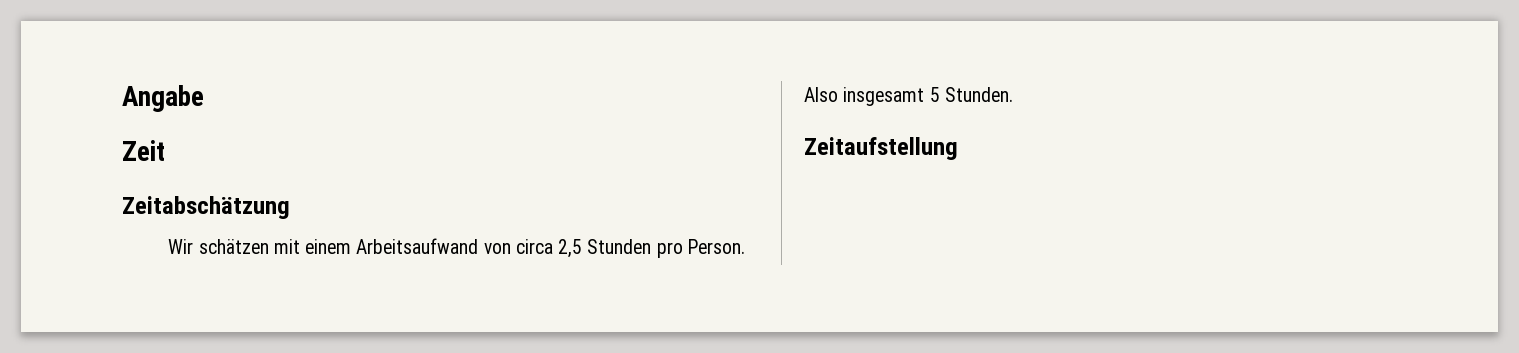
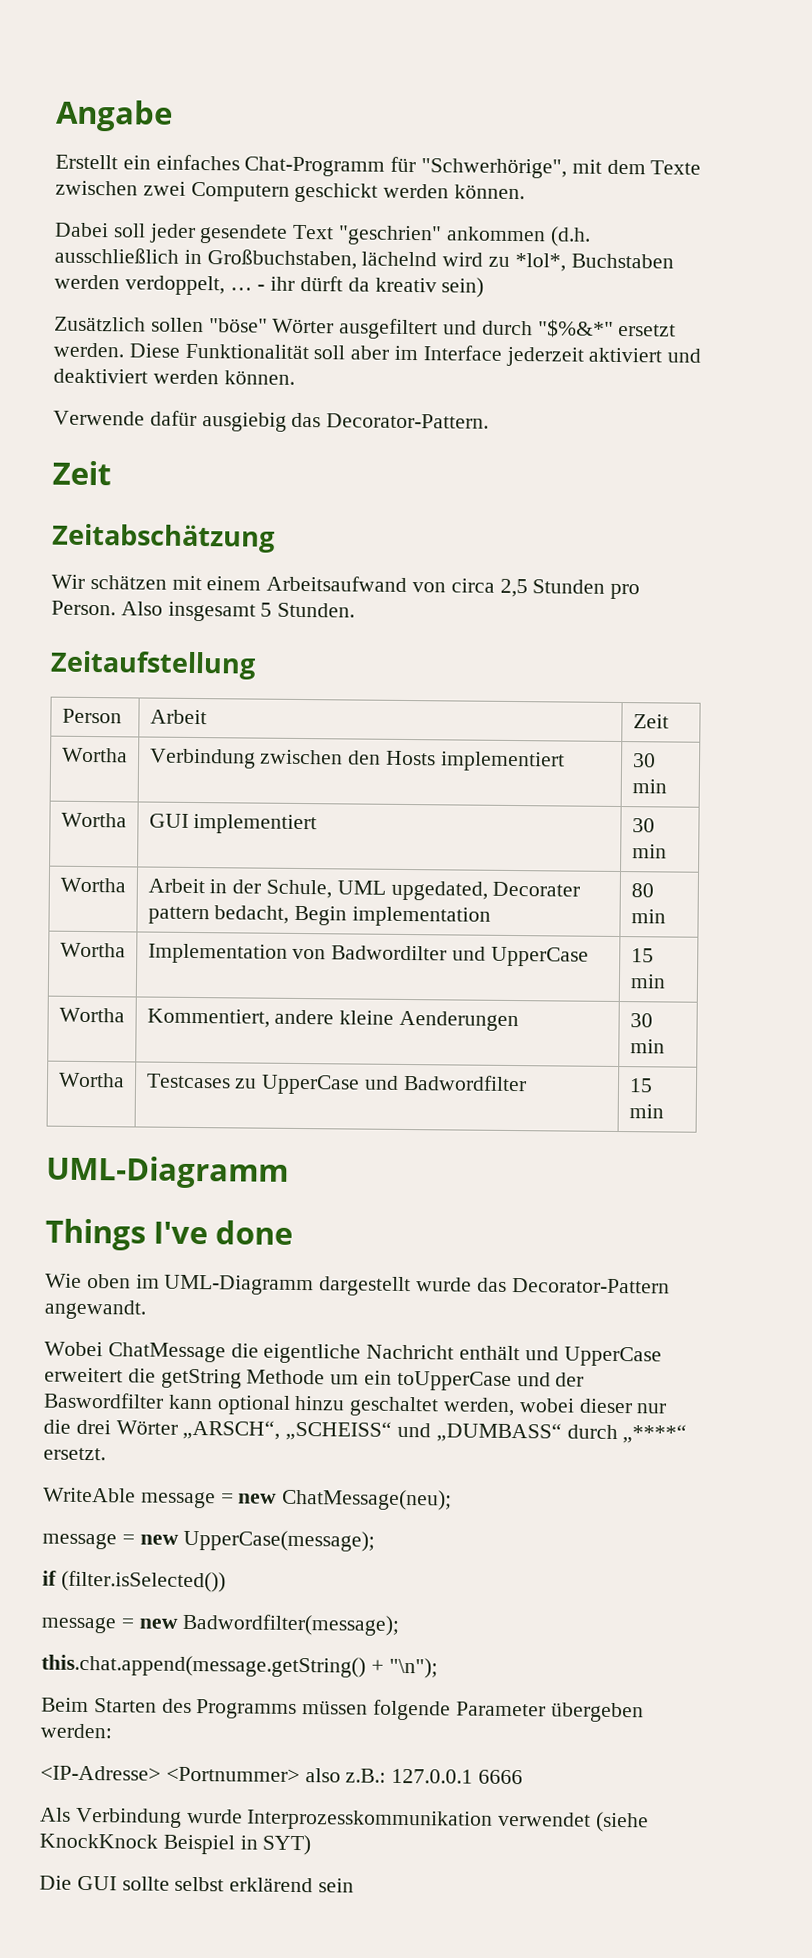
(204, 98) none -> [55,154,702,179] [55,180,526,203] [54,222,591,247] [54,247,674,272] [54,274,485,298] [54,316,677,340] [53,342,702,367] [53,368,295,385] [53,410,490,432] // Erstellt ein einfaches Chat-Programm für "Schwerhörige", mit dem Texte zwischen zwei Computern geschickt werden können. // Dabei soll jeder gesendete Text "geschrien" ankommen (d.h. ausschließlich in Großbuchstaben, lächelnd wird zu *lol*, Buchstaben werden verdoppelt, … - ihr dürft da kreativ sein) // Zusätzlich sollen "böse" Wörter ausgefiltert und durch "$%&*" ersetzt werden. Diese Funktionalität soll aber im Interface jederzeit aktiviert und deaktiviert werden können. // Verwende dafür ausgiebig das Decorator-Pattern.
(958, 148) none -> [61,708,122,724] [149,709,207,725] [632,714,669,729] [61,747,128,763] [148,748,565,772] [632,753,656,768] [631,779,667,794] [60,812,127,828] [148,813,318,835] [631,818,655,833] [631,844,667,859] [59,877,126,893] [147,878,581,901] [147,905,491,927] [630,883,654,898] [630,909,666,924] [59,942,126,958] [147,943,589,967] [630,948,654,963] [629,974,666,989] [58,1007,125,1023] [146,1008,519,1032] [629,1013,653,1028] [629,1039,665,1054] [57,1072,125,1088] [145,1073,527,1095] [628,1078,653,1093] [628,1104,664,1119] [46,1155,289,1189] [45,1218,294,1251] [45,1273,670,1297] [44,1299,146,1320] [44,1341,662,1367] [44,1367,585,1392] [43,1392,668,1417] [43,1419,688,1444] [43,1447,106,1461] [43,1487,453,1511] [42,1529,376,1552] [42,1570,226,1593] [41,1613,400,1636] [41,1654,438,1679] [41,1697,644,1723] [40,1723,112,1739] [40,1765,524,1785] [40,1807,650,1833] [39,1833,312,1856] [39,1875,355,1893] // Person | Arbeit | Zeit // Wortha | Verbindung zwischen den Hosts implementiert | 30 min // Wortha | GUI implementiert | 30 min // Wortha | Arbeit in der Schule, UML upgedated, Decorater pattern bedacht, Begin implementation | 80 min // Wortha | Implementation von Badwordilter und UpperCase | 15 min // Wortha | Kommentiert, andere kleine Aenderungen | 30 min // Wortha | Testcases zu UpperCase und Badwordfilter | 15 min // UML-Diagramm // Things I've done // Wie oben im UML-Diagramm dargestellt wurde das Decorator-Pattern angewandt. // Wobei ChatMessage die eigentliche Nachricht enthält und UpperCase erweitert die getString Methode um ein toUpperCase und der Baswordfilter kann optional hinzu geschaltet werden, wobei dieser nur die drei Wörter „ARSCH“, „SCHEISS“ und „DUMBASS“ durch „****“ ersetzt. // WriteAble message = new ChatMessage(neu); // message = new UpperCase(message); // if (filter.isSelected()) // message = new Badwordfilter(message); // this.chat.append(message.getString() + "\n"); // Beim Starten des Programms müssen folgende Parameter übergeben werden: // <IP-Adresse> <Portnummer> also z.B.: 127.0.0.1 6666 // Als Verbindung wurde Interprozesskommunikation verwendet (siehe KnockKnock Beispiel in SYT) // Die GUI sollte selbst erklärend sein

